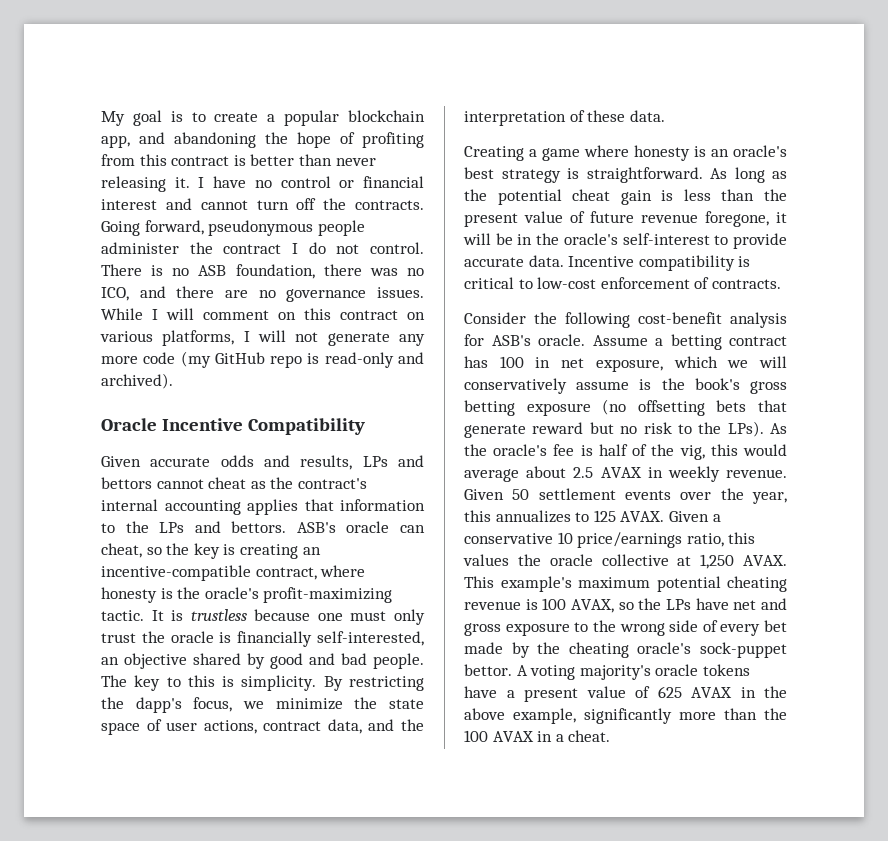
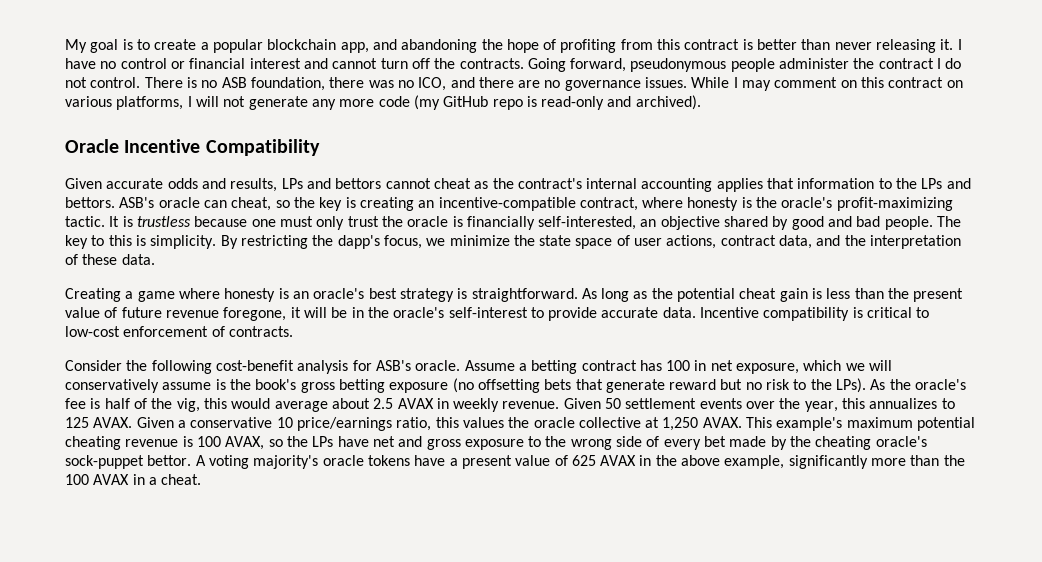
[166,308,194,320] will -> [742,80,772,91] may

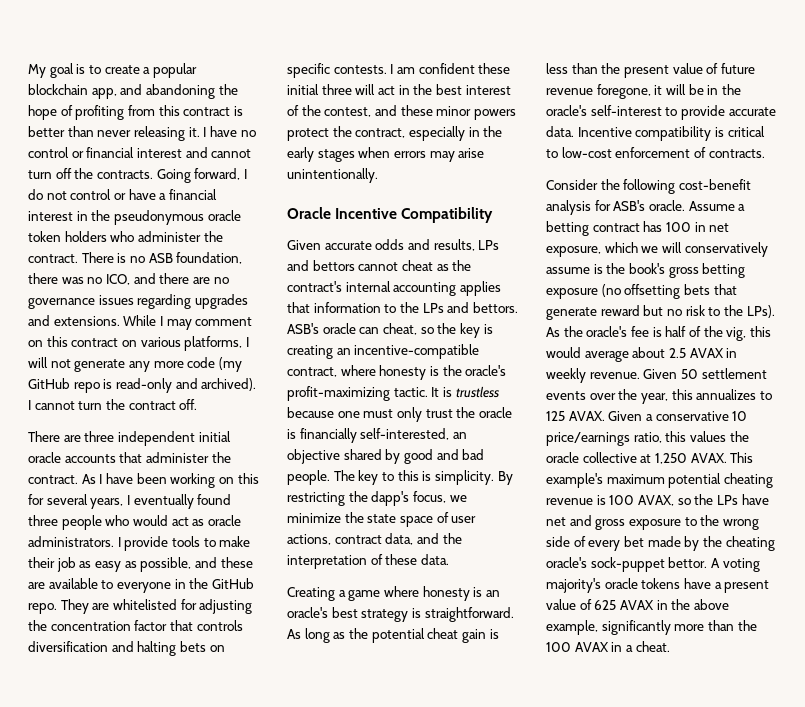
[630,58,962,72] [65,77,141,88] pseudonymous people administer the contract I do not control. -> [243,169,247,179] [28,189,217,200] [28,210,241,225] [28,231,223,242] [28,254,78,263] I do not control or have a financial interest in the pseudonymous oracle token holders who administer the contract.
[645,77,688,88] issues. -> [98,294,248,309] [28,315,120,326] issues regarding upgrades and extensions.
(701, 102) none -> [28,399,198,410] [28,431,231,446] [28,452,231,463] [28,473,259,488] [28,494,232,509] [28,515,241,530] [28,536,251,551] [28,557,253,572] [28,578,254,593] [28,599,253,614] [28,620,243,631] [28,641,225,656] [287,63,511,78] [287,84,511,95] [287,105,516,120] [287,126,503,141] [287,147,485,162] [287,168,378,183] I cannot turn the contract off. // There are three independent initial oracle accounts that administer the contract. As I have been working on this for several years, I eventually found three people who would act as oracle administrators. I provide tools to make their job as easy as possible, and these are available to everyone in the GitHub repo. They are whitelisted for adjusting the concentration factor that controls diversification and halting bets on specific contests. I am confident these initial three will act in the best interest of the contest, and these minor powers protect the contract, especially in the early stages when errors may arise unintentionally.

